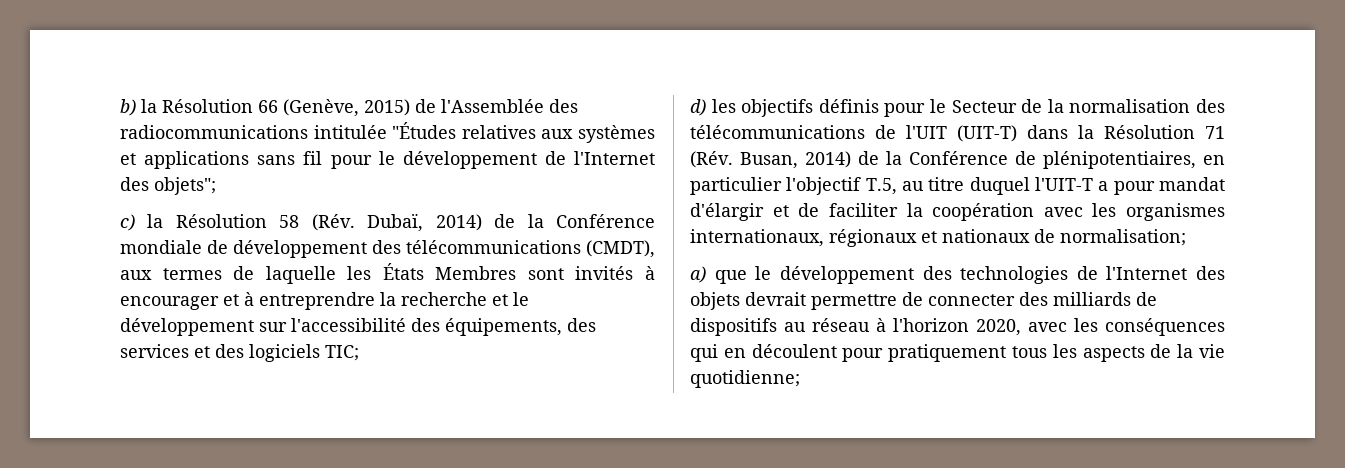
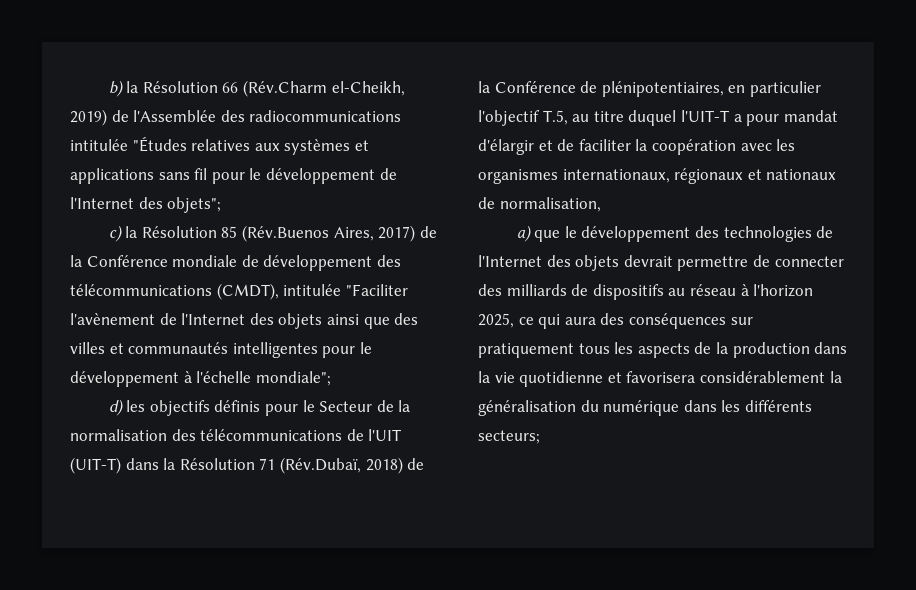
[283,99,410,117] (Genève, 2015) -> [243,80,405,97] [70,109,107,126] (Rév.Charm el-Cheikh, 2019)
[279,213,482,232] 58 (Rév. Dubaï, 2014) -> [221,225,416,242] 85 (Rév.Buenos Aires, 2017)
[120,263,655,284] [120,292,529,310] [120,318,596,336] [120,344,359,362] aux termes de laquelle les États Membres sont invités à encourager et à entreprendre la recherche et le développement sur l'accessibilité des équipements, des services et des logiciels TIC; -> [283,284,408,296] [70,313,419,329] [70,342,372,358] [70,371,331,387] intitulée "Faciliter l'avènement de l'Internet des objets ainsi que des villes et communautés intelligentes pour le développement à l'échelle mondiale";
[690,151,851,169] (Rév. Busan, 2014) -> [279,457,403,474] (Rév.Dubaï, 2018)
[1060,229,1186,246] normalisation; -> [499,197,601,212] normalisation,
[976,318,1225,336] [690,344,884,362] 2020, avec les conséquences qui en découlent pour -> [478,313,753,329] 2025, ce qui aura des conséquences sur
[1199,344,1225,358] [690,370,800,388] vie quotidienne; -> [732,342,848,358] [478,371,842,387] [478,400,812,416] [478,430,540,444] production dans la vie quotidienne et favorisera considérablement la généralisation du numérique dans les différents secteurs;

